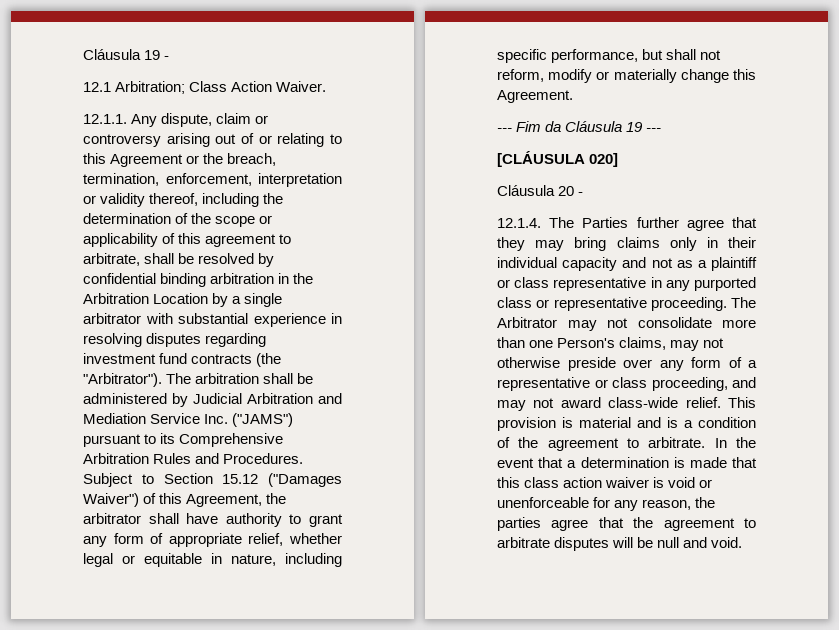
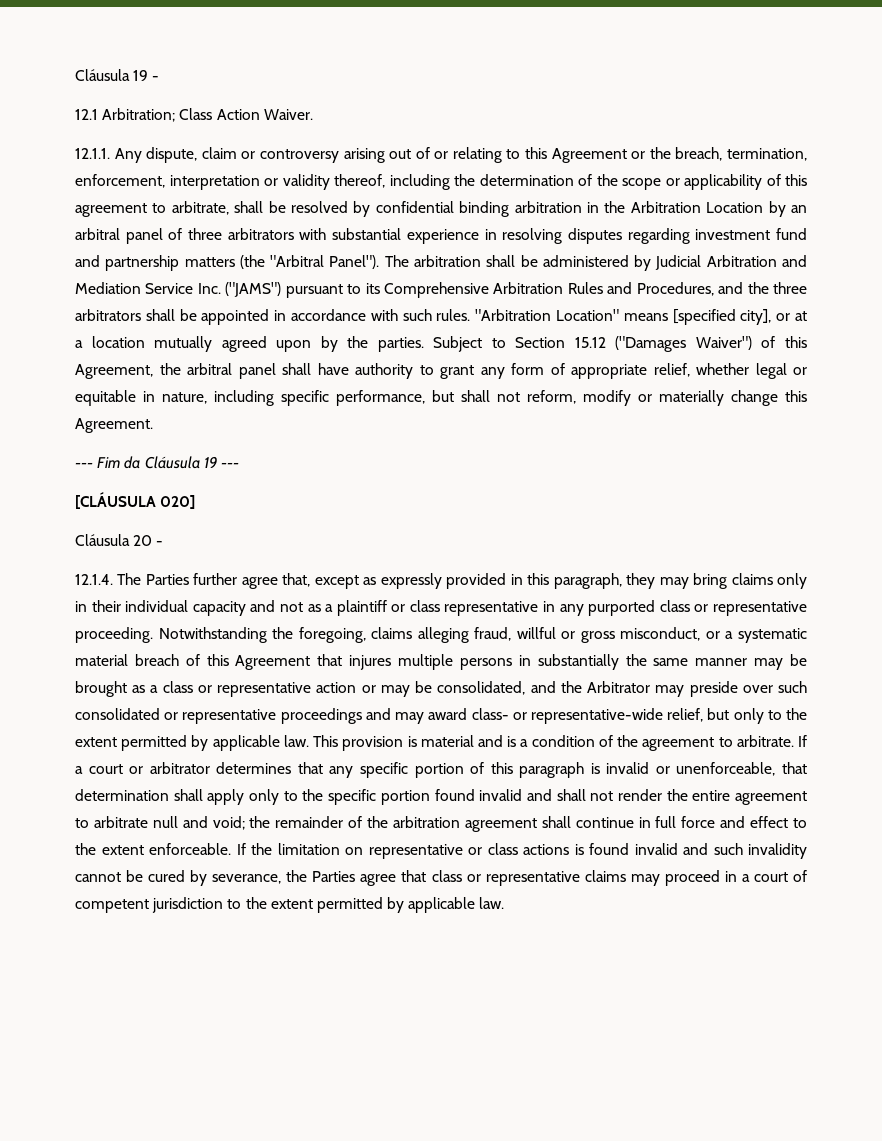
[232,293,283,307] [83,313,141,324] a single arbitrator -> [790,205,807,213] [75,228,294,244] an arbitral panel of three arbitrators
[191,353,282,367] [83,373,162,387] contracts (the "Arbitrator"). -> [75,255,380,271] and partnership matters (the "Arbitral Panel").
[223,453,304,464] Procedures. -> [636,282,808,296] [75,309,807,325] [75,336,424,352] Procedures, and the three arbitrators shall be appointed in accordance with such rules. "Arbitration Location" means [specified city], or at a location mutually agreed upon by the parties.
[83,513,141,524] arbitrator -> [187,363,276,379] arbitral panel
[732,217,757,228] that -> [282,573,622,589] that, except as expressly provided in this paragraph,
[731,297,756,308] [497,317,756,331] [497,337,725,351] [497,357,757,371] [497,377,756,391] [497,397,721,411] The Arbitrator may not consolidate more than one Person's claims, may not otherwise preside over any form of a representative or class proceeding, and may not award class-wide relief. -> [158,627,808,643] [75,654,808,670] [75,681,808,697] [75,708,807,724] [75,735,309,751] Notwithstanding the foregoing, claims alleging fraud, willful or gross misconduct, or a systematic material breach of this Agreement that injures multiple persons in substantially the same manner may be brought as a class or representative action or may be consolidated, and the Arbitrator may preside over such consolidated or representative proceedings and may award class- or representative-wide relief, but only to the extent permitted by applicable law.
[714,437,756,448] [497,457,757,468] [497,477,713,488] [497,497,716,511] [497,517,756,531] [497,537,743,551] In the event that a determination is made that this class action waiver is void or unenforceable for any reason, the parties agree that the agreement to arbitrate disputes will be null and void. -> [797,735,807,747] [75,762,807,778] [75,789,807,805] [75,816,808,832] [75,843,807,859] [75,870,807,886] [75,897,505,913] If a court or arbitrator determines that any specific portion of this paragraph is invalid or unenforceable, that determination shall apply only to the specific portion found invalid and shall not render the entire agreement to arbitrate null and void; the remainder of the arbitration agreement shall continue in full force and effect to the extent enforceable. If the limitation on representative or class actions is found invalid and such invalidity cannot be cured by severance, the Parties agree that class or representative claims may proceed in a court of competent jurisdiction to the extent permitted by applicable law.

